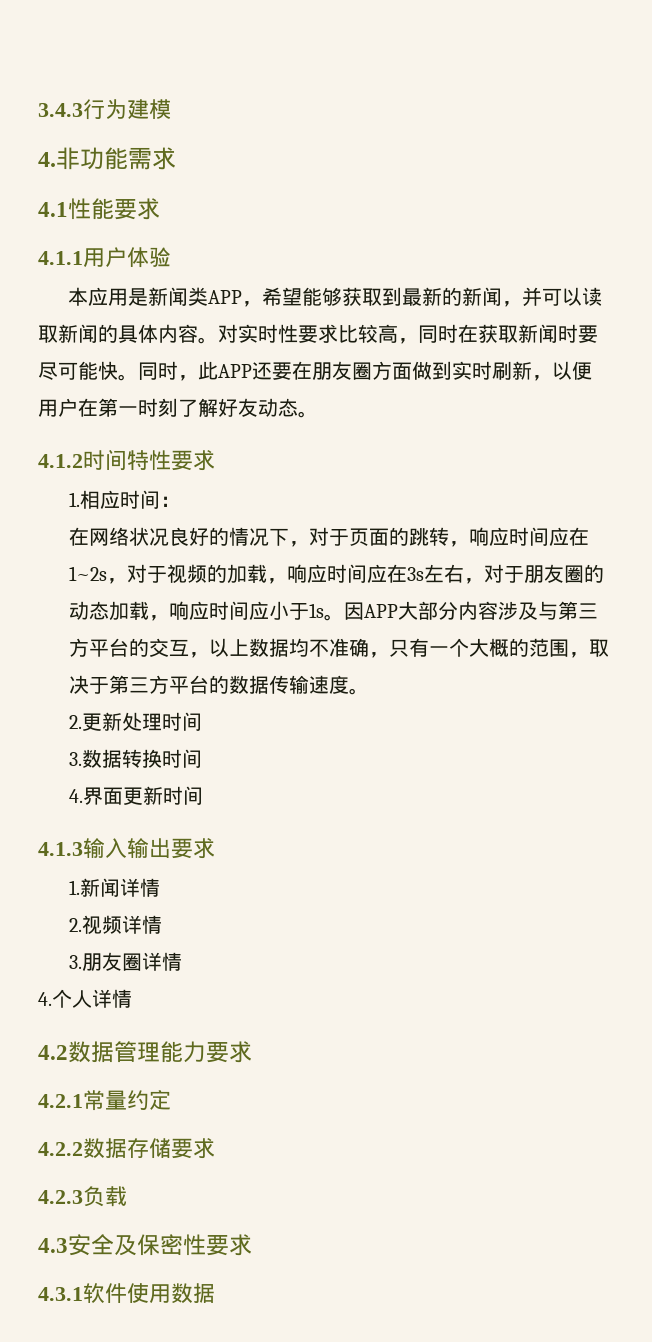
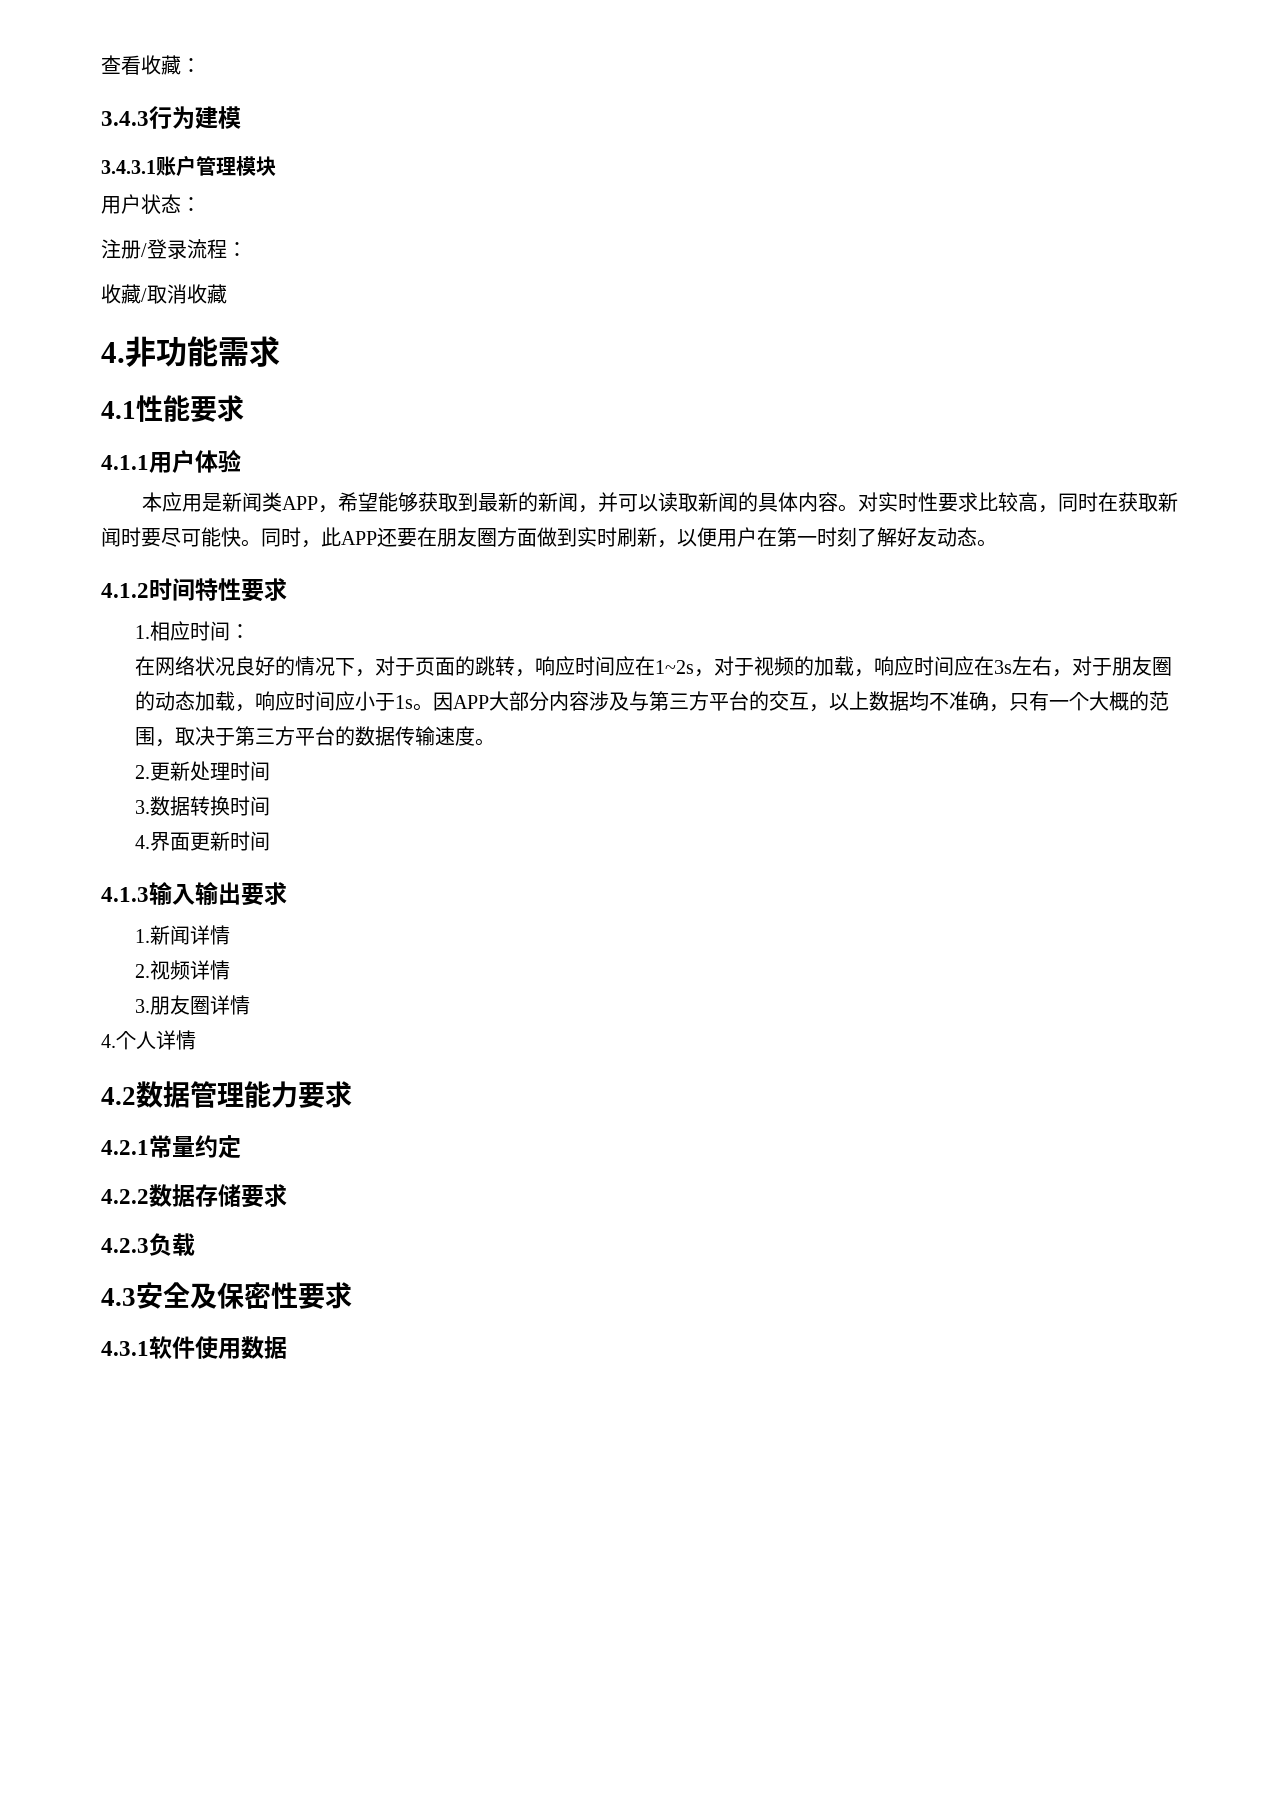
(38, 110) none -> [101,55,201,75] 查看收藏： //
(171, 109) none -> [101,155,276,177] [101,194,201,214] [101,239,247,259] [101,284,227,304] // 3.4.3.1账户管理模块 // 用户状态： // 注册/登录流程： // 收藏/取消收藏

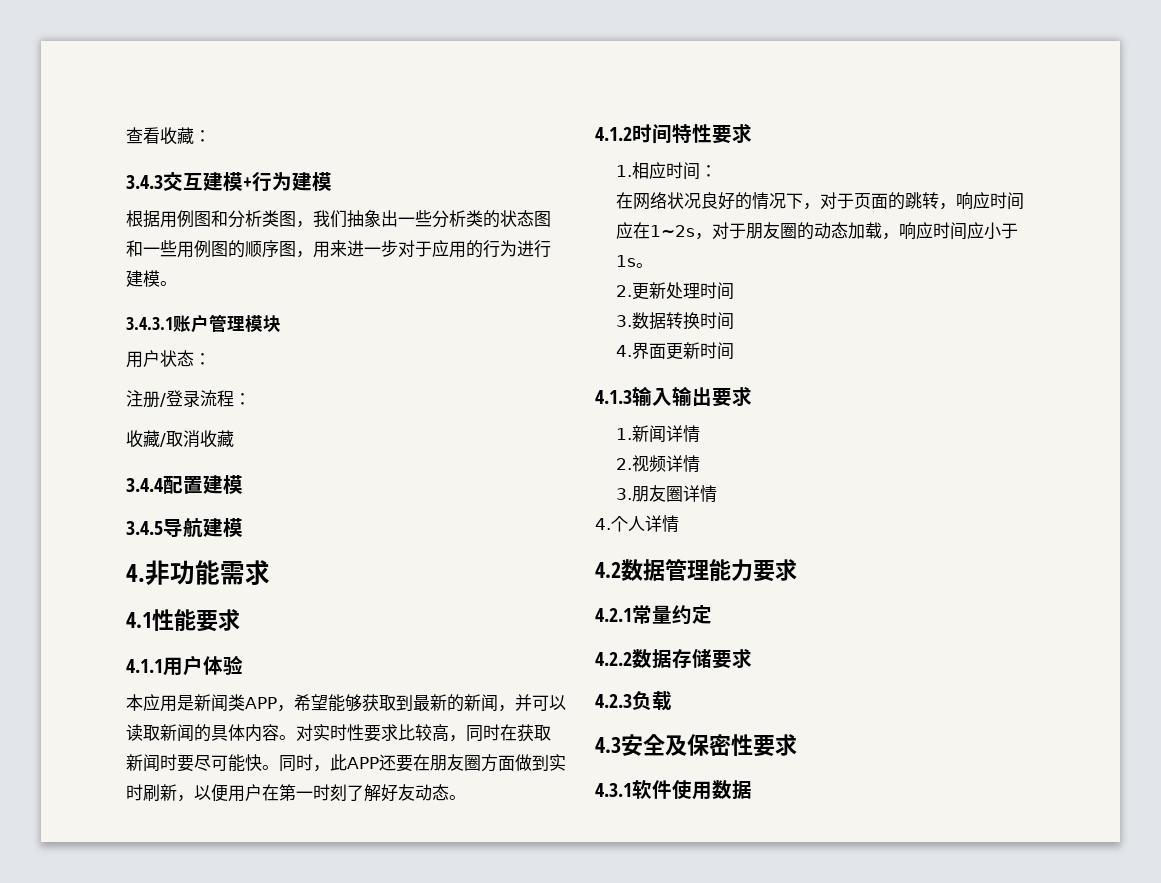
(149, 118) none -> [163,171,252,191] 交互建模+
(241, 117) none -> [126,210,551,228] [126,240,551,258] [126,270,177,287] // 根据用例图和分析类图，我们抽象出一些分析类的状态图和一些用例图的顺序图，用来进一步对于应用的行为进行建模。
(227, 294) none -> [126,474,243,494] [126,517,243,538] // 3.4.4配置建模 // 3.4.5导航建模
[754,656,1113,677] 视频的加载，响应时间应在3s左右，对于 -> (746, 231) none
[433,691,1170,712] [135,726,496,747] 因APP大部分内容涉及与第三方平台的交互，以上数据均不准确，只有一个大概的范围，取决于第三方平台的数据传输速度。 -> (653, 265) none

